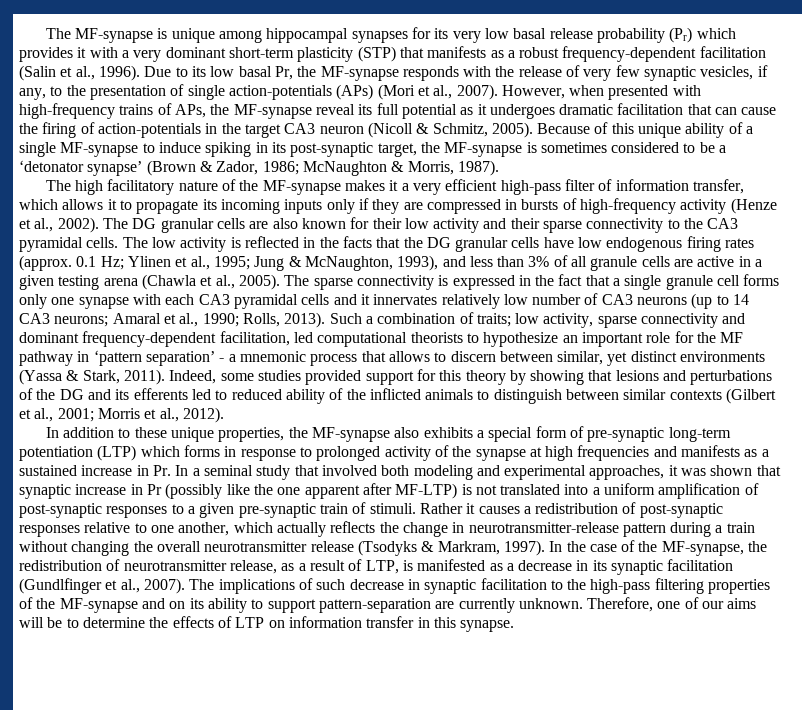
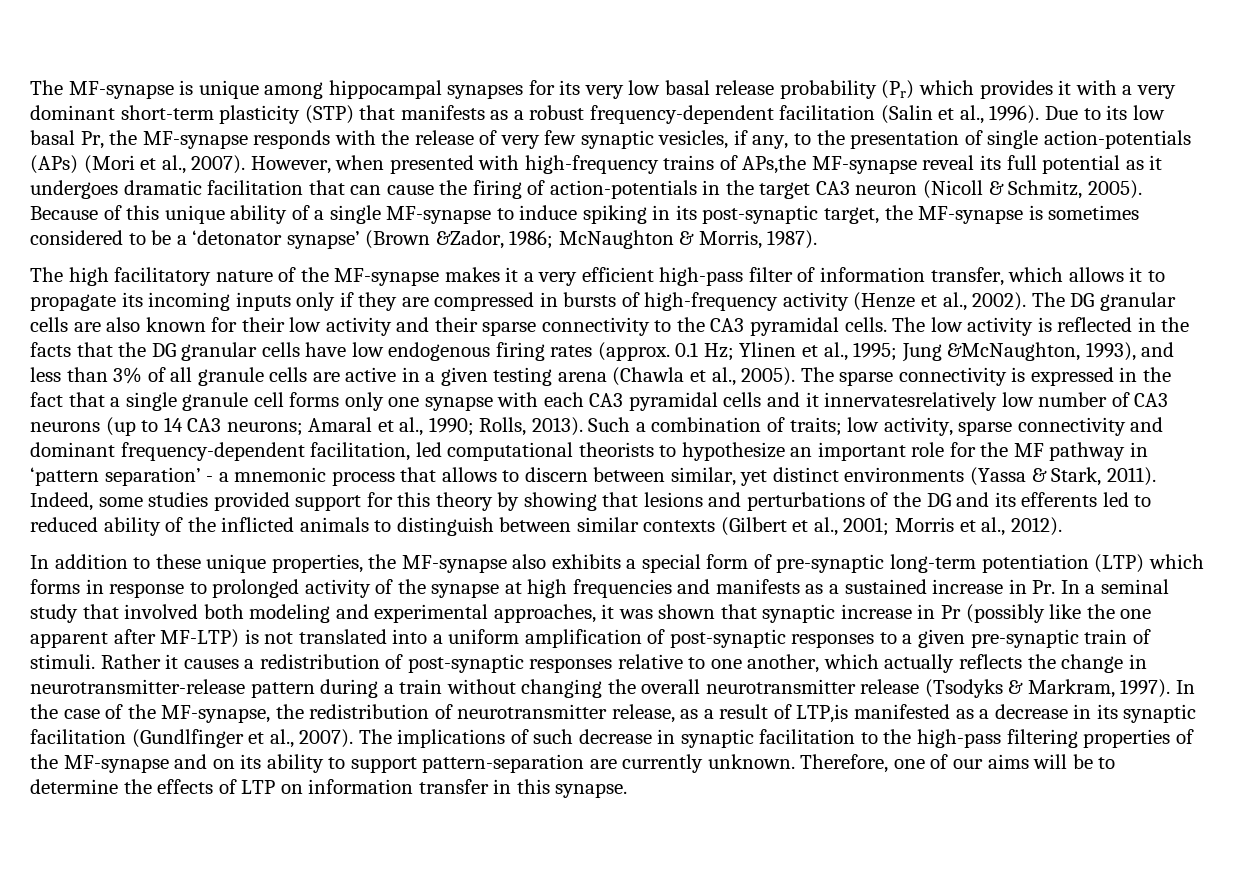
[174,104,230,118] APs, the -> [742,155,807,174] APs,the
[199,161,259,175] & Zador, -> [435,230,504,249] &Zador,
[288,256,393,271] & McNaughton, -> [947,342,1081,361] &McNaughton,
[373,294,500,309] innervates relatively -> [824,392,998,411] innervatesrelatively
[365,560,413,574] LTP, is -> [796,704,849,723] LTP,is

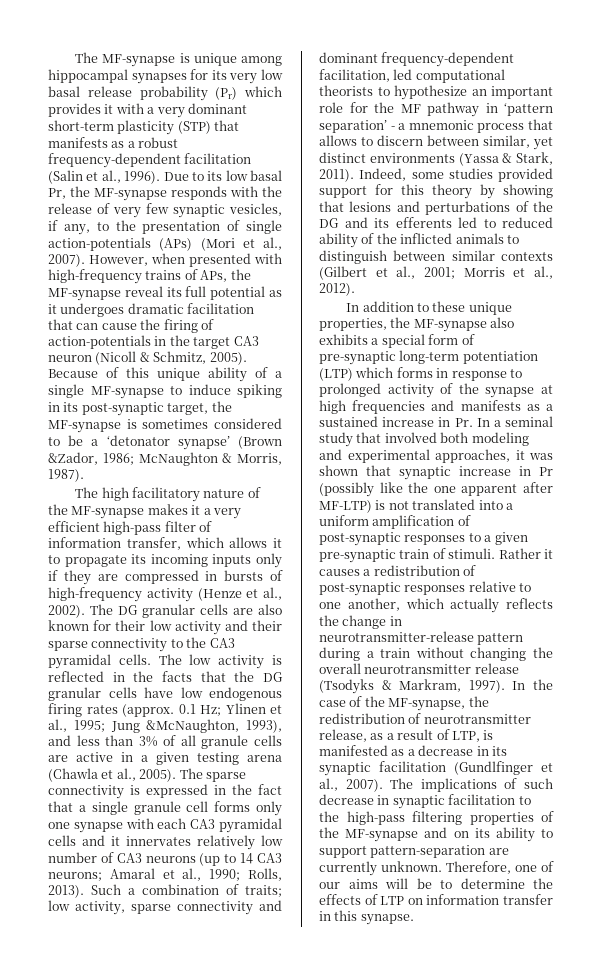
[742,155,807,174] APs,the -> [200,269,251,282] APs, the
[824,392,998,411] innervatesrelatively -> [126,835,255,850] innervates relatively
[796,704,849,723] LTP,is -> [451,730,494,742] LTP, is

